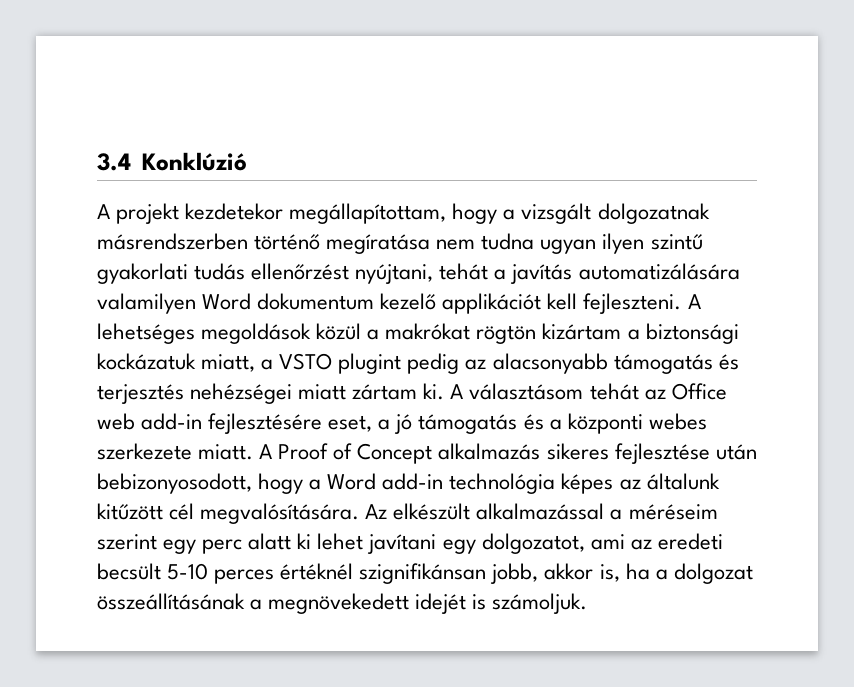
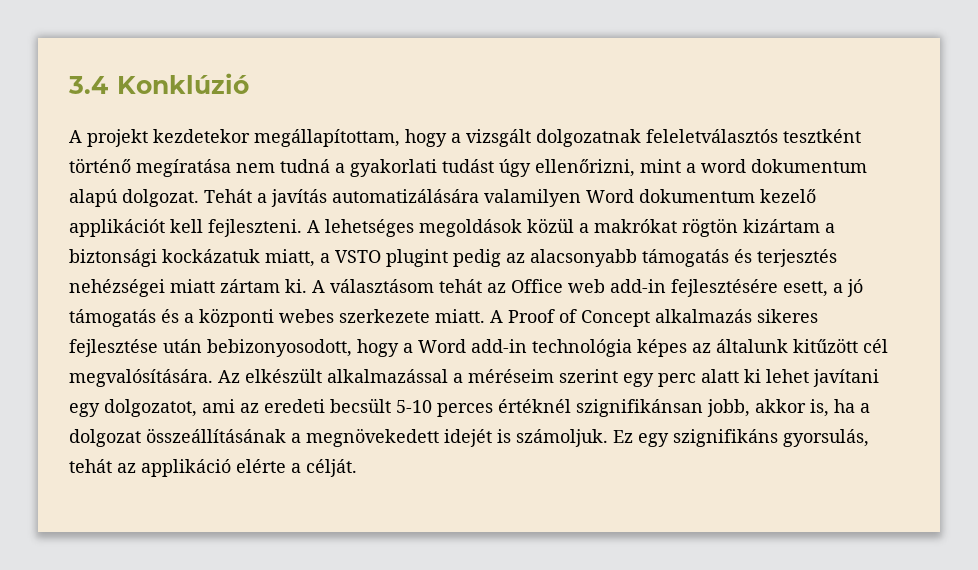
[97,233,248,250] másrendszerben -> [646,129,861,143] feleletválasztós tesztként
[481,233,703,254] [97,263,489,284] tudna ugyan ilyen szintű gyakorlati tudás ellenőrzést nyújtani, tehát -> [280,159,867,177] [69,189,252,207] tudná a gyakorlati tudást úgy ellenőrizni, mint a word dokumentum alapú dolgozat. Tehát
[328,415,373,432] eset, -> [783,281,828,297] esett,
(588, 603) none -> [613,429,869,447] [69,459,357,477] Ez egy szignifikáns gyorsulás, tehát az applikáció elérte a célját.

